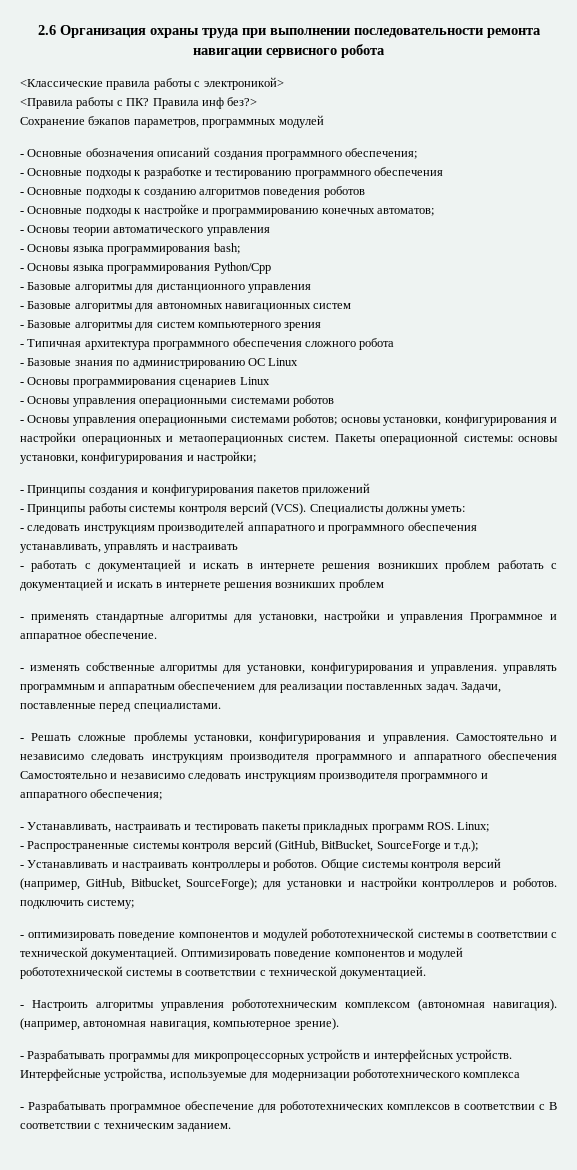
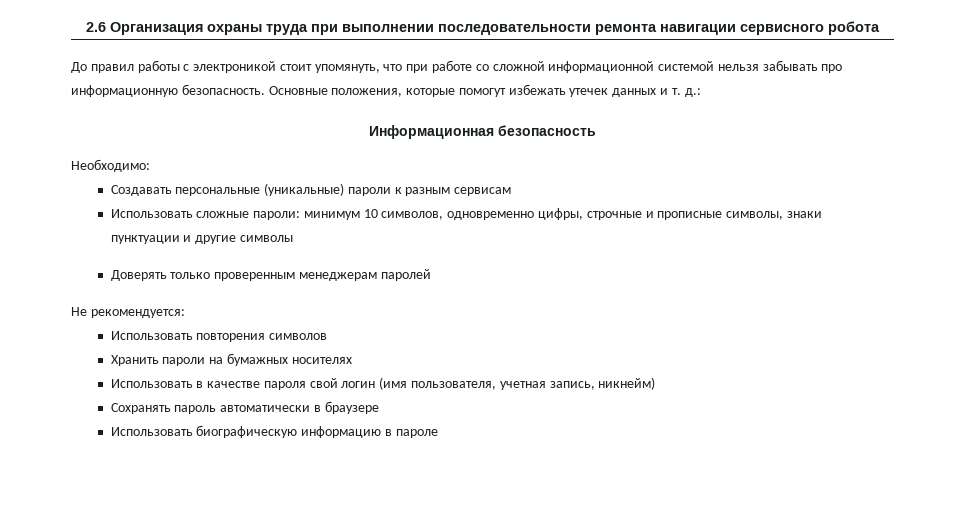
[20,77,284,90] [20,97,258,109] [20,115,324,128] [20,147,418,160] [20,167,443,179] [20,186,365,198] [20,204,434,217] [20,225,270,236] [20,243,240,255] [20,262,271,274] [20,282,311,293] [20,301,352,312] [20,320,322,331] [20,338,395,350] [20,358,299,369] [20,377,270,388] [20,395,334,407] [20,414,558,426] [20,432,558,445] [20,451,257,464] [20,483,371,496] [20,502,466,515] [20,521,477,534] [20,544,239,553] [20,559,557,572] [20,578,384,591] [20,610,557,623] [20,630,158,642] [20,662,557,674] [20,681,501,693] [20,703,221,712] [20,732,557,744] [20,751,557,763] [20,771,488,782] [20,789,163,801] [20,822,490,833] [20,839,479,852] [20,858,501,871] [20,877,558,890] [20,900,135,909] [20,928,557,941] [20,947,464,960] [20,966,427,979] [20,999,557,1011] [20,1018,339,1030] [20,1049,512,1062] [20,1068,521,1081] [20,1101,557,1113] [20,1123,232,1132] <Классические правила работы с электроникой> // <Правила работы с ПК? Правила инф без?> // Сохранение бэкапов параметров, программных модулей // - Основные обозначения описаний создания программного обеспечения; // - Основные подходы к разработке и тестированию программного обеспечения // - Основные подходы к созданию алгоритмов поведения роботов // - Основные подходы к настройке и программированию конечных автоматов; // - Основы теории автоматического управления // - Основы языка программирования bash; // - Основы языка программирования Python/Cpp // - Базовые алгоритмы для дистанционного управления // - Базовые алгоритмы для автономных навигационных систем // - Базовые алгоритмы для систем компьютерного зрения // - Типичная архитектура программного обеспечения сложного робота // - Базовые знания по администрированию ОС Linux // - Основы программирования сценариев Linux // - Основы управления операционными системами роботов // - Основы управления операционными системами роботов; основы установки, конфигурирования и настройки операционных и метаоперационных систем. Пакеты операционной системы: основы установки, конфигурирования и настройки; // - Принципы создания и конфигурирования пакетов приложений // - Принципы работы системы контроля версий (VCS). Специалисты должны уметь: // - следовать инструкциям производителей аппаратного и программного обеспечения устанавливать, управлять и настраивать // - работать с документацией и искать в интернете решения возникших проблем работать с документацией и искать в интернете решения возникших проблем // - применять стандартные алгоритмы для установки, настройки и управления Программное и аппаратное обеспечение. // - изменять собственные алгоритмы для установки, конфигурирования и управления. управлять программным и аппаратным обеспечением для реализации поставленных задач. Задачи, поставленные перед специалистами. // - Решать сложные проблемы установки, конфигурирования и управления. Самостоятельно и независимо следовать инструкциям производителя программного и аппаратного обеспечения Самостоятельно и независимо следовать инструкциям производителя программного и аппаратного обеспечения; // - Устанавливать, настраивать и тестировать пакеты прикладных программ ROS. Linux; // - Распространенные системы контроля версий (GitHub, BitBucket, SourceForge и т.д.); // - Устанавливать и настраивать контроллеры и роботов. Общие системы контроля версий (например, GitHub, Bitbucket, SourceForge); для установки и настройки контроллеров и роботов. подключить систему; // - оптимизировать поведение компонентов и модулей робототехнической системы в соответствии с технической документацией. Оптимизировать поведение компонентов и модулей робототехнической системы в соответствии с технической документацией. // - Настроить алгоритмы управления робототехническим комплексом (автономная навигация). (например, автономная навигация, компьютерное зрение). // - Разрабатывать программы для микропроцессорных устройств и интерфейсных устройств. Интерфейсные устройства, используемые для модернизации робототехнического комплекса // - Разрабатывать программное обеспечение для робототехнических комплексов в соответствии с В соответствии с техническим заданием. -> [71,60,843,73] [71,84,701,97] [369,125,596,139] [71,159,150,172] [110,183,512,196] [110,208,822,220] [110,235,293,244] [110,269,431,281] [71,307,185,318] [110,331,328,342] [110,353,352,366] [110,377,656,390] [110,401,379,414] [110,425,438,438] До правил работы с электроникой стоит упомянуть, что при работе со сложной информационной системой нельзя забывать про информационную безопасность. Основные положения, которые помогут избежать утечек данных и т. д.: // Информационная безопасность // Необходимо: // Создавать персональные (уникальные) пароли к разным сервисам // Использовать сложные пароли: минимум 10 символов, одновременно цифры, строчные и прописные символы, знаки пунктуации и другие символы // Доверять только проверенным менеджерам паролей // Не рекомендуется: // Использовать повторения символов // Хранить пароли на бумажных носителях // Использовать в качестве пароля свой логин (имя пользователя, учетная запись, никнейм) // Сохранять пароль автоматически в браузере // Использовать биографическую информацию в пароле

